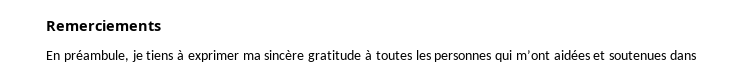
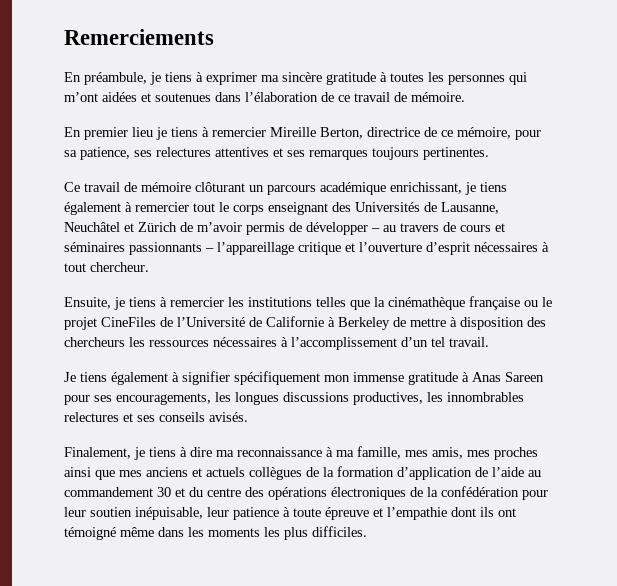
(697, 55) none -> [245,92,465,102] [64,127,541,140] [64,147,489,160] [64,182,507,195] [64,202,499,215] [64,222,505,235] [64,242,549,255] [64,262,149,272] [64,296,552,310] [64,316,546,330] [64,337,489,350] [64,371,544,385] [64,392,524,405] [64,412,248,422] [64,446,538,460] [64,466,541,480] [64,486,548,500] [64,507,516,520] [64,526,367,540] l’élaboration de ce travail de mémoire. // En premier lieu je tiens à remercier Mireille Berton, directrice de ce mémoire, pour sa patience, ses relectures attentives et ses remarques toujours pertinentes. // Ce travail de mémoire clôturant un parcours académique enrichissant, je tiens également à remercier tout le corps enseignant des Universités de Lausanne, Neuchâtel et Zürich de m’avoir permis de développer – au travers de cours et séminaires passionnants – l’appareillage critique et l’ouverture d’esprit nécessaires à tout chercheur. // Ensuite, je tiens à remercier les institutions telles que la cinémathèque française ou le projet CineFiles de l’Université de Californie à Berkeley de mettre à disposition des chercheurs les ressources nécessaires à l’accomplissement d’un tel travail. // Je tiens également à signifier spécifiquement mon immense gratitude à Anas Sareen pour ses encouragements, les longues discussions productives, les innombrables relectures et ses conseils avisés. // Finalement, je tiens à dire ma reconnaissance à ma famille, mes amis, mes proches ainsi que mes anciens et actuels collègues de la formation d’application de l’aide au commandement 30 et du centre des opérations électroniques de la confédération pour leur soutien inépuisable, leur patience à toute épreuve et l’empathie dont ils ont témoigné même dans les moments les plus difficiles.

